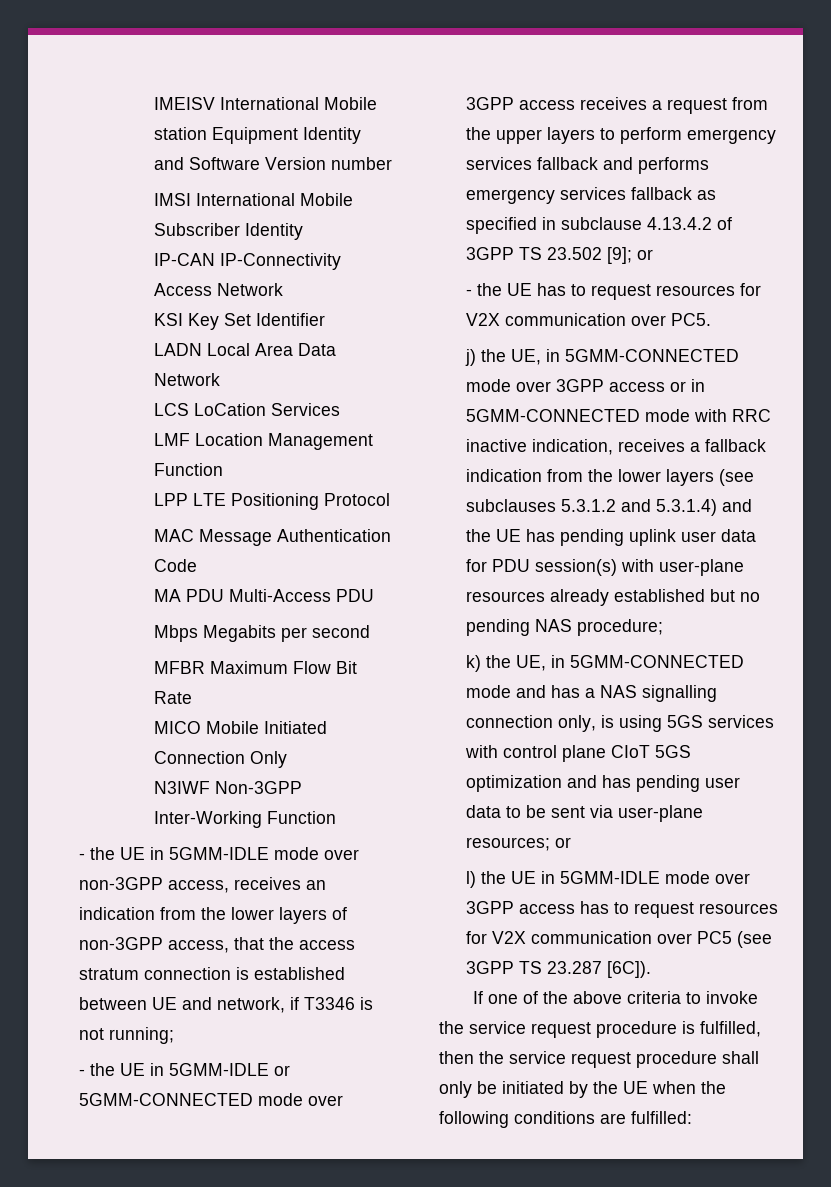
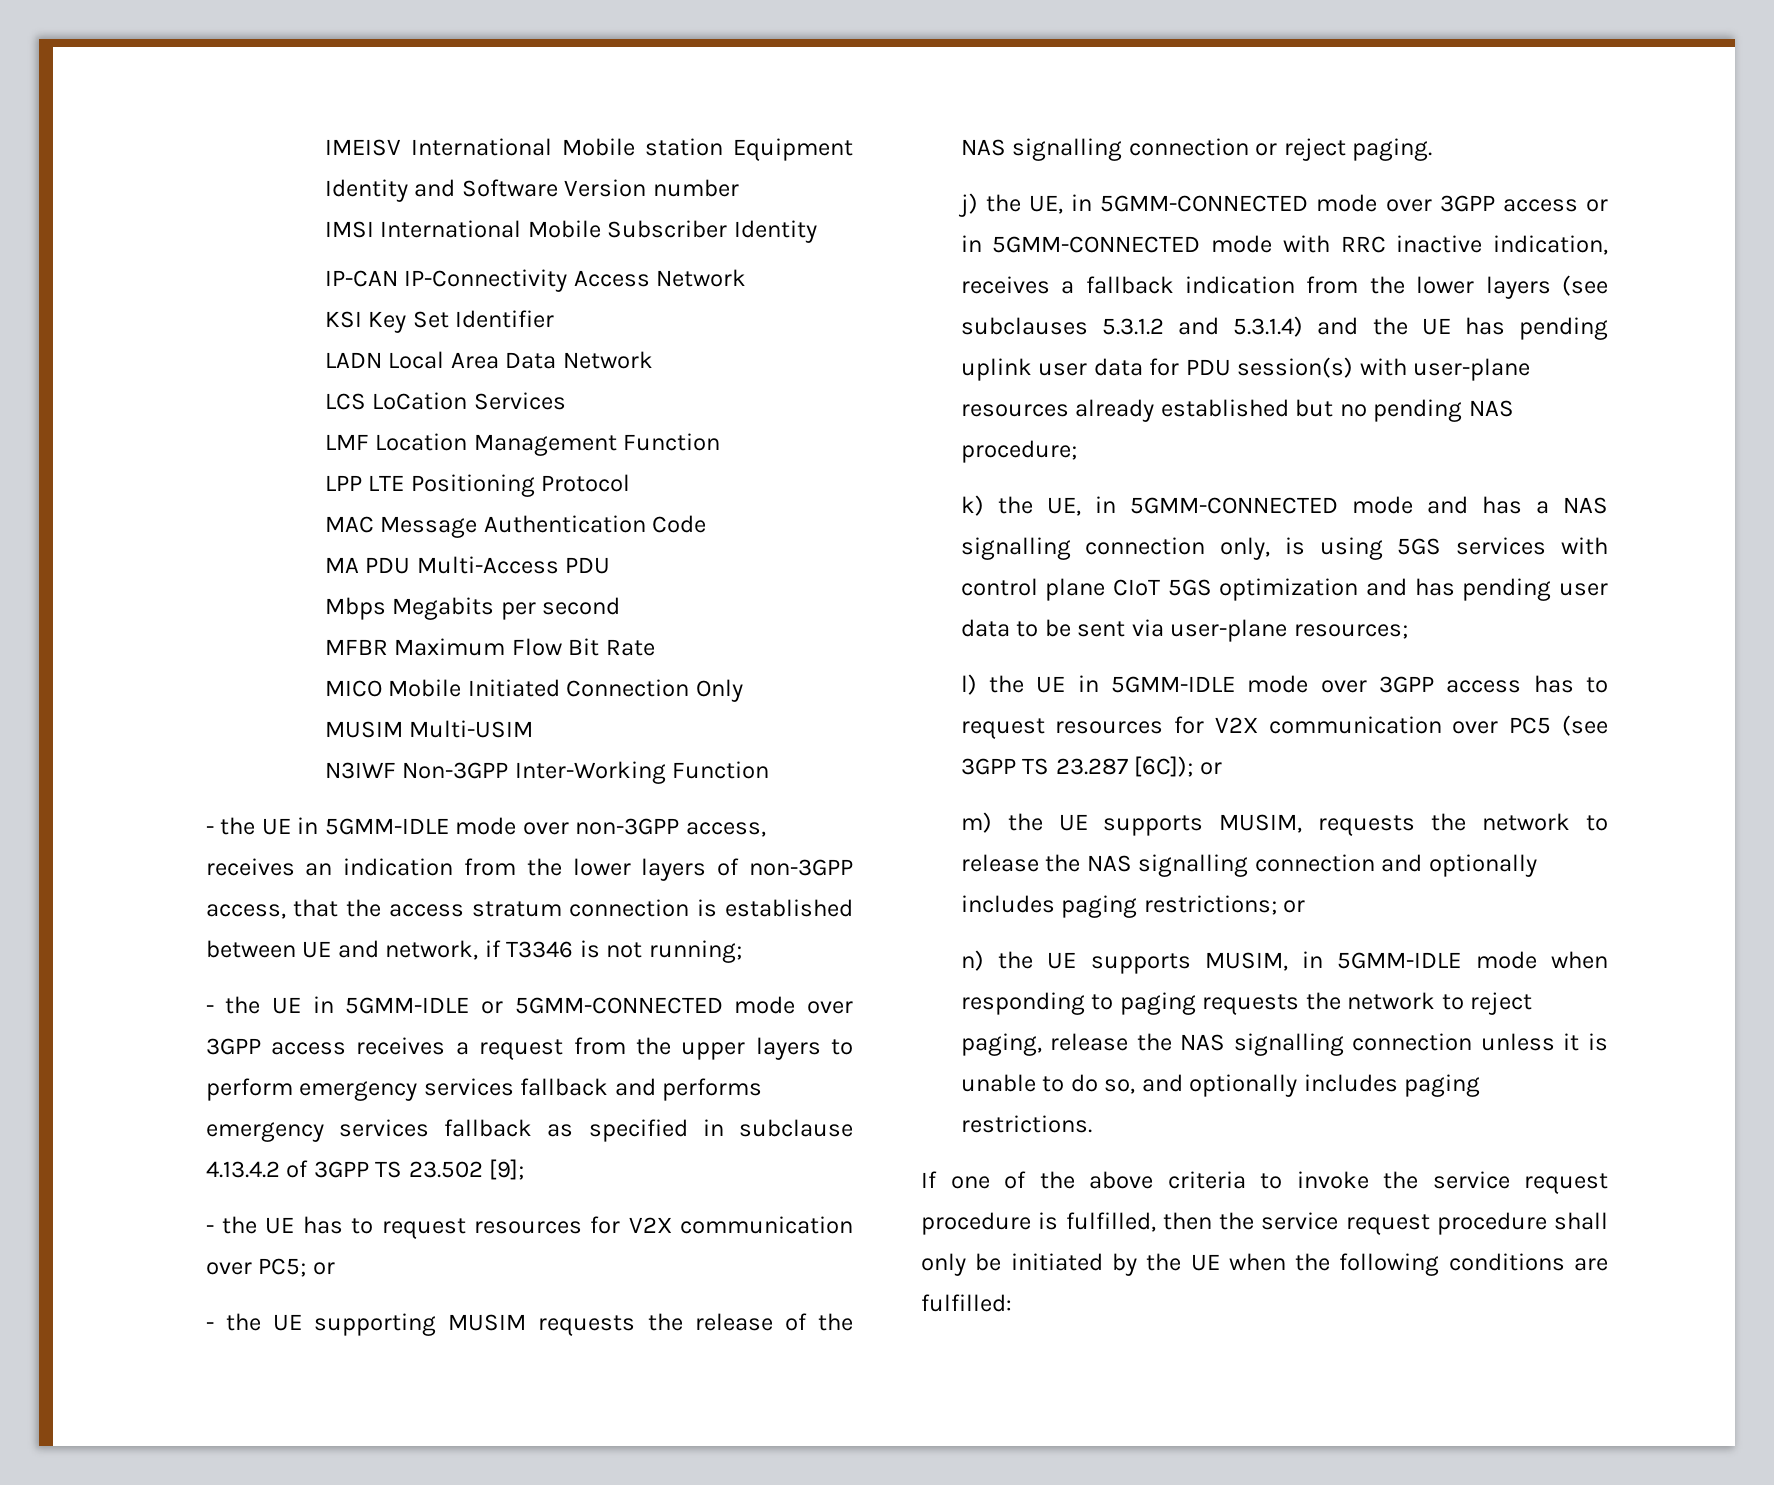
(287, 759) none -> [324,720,534,738] // MUSIM Multi-USIM
[636,249,653,260] or -> (525, 1169) none
[670,313,711,326] PC5. -> [258,1258,335,1277] [205,1313,853,1336] [960,138,1433,161] PC5; or // - the UE supporting MUSIM requests the release of the NAS signalling connection or reject paging.
[554,837,571,848] or -> (1408, 631) none
[606,961,651,978] [6C]). -> [1134,756,1222,777] [960,812,1608,836] [960,854,1537,877] [960,895,1306,918] [960,950,1608,974] [960,992,1533,1015] [960,1033,1608,1056] [960,1074,1481,1097] [960,1115,1092,1133] [6C]); or // m) the UE supports MUSIM, requests the network to release the NAS signalling connection and optionally includes paging restrictions; or // n) the UE supports MUSIM, in 5GMM-IDLE mode when responding to paging requests the network to reject paging, release the NAS signalling connection unless it is unable to do so, and optionally includes paging restrictions.

